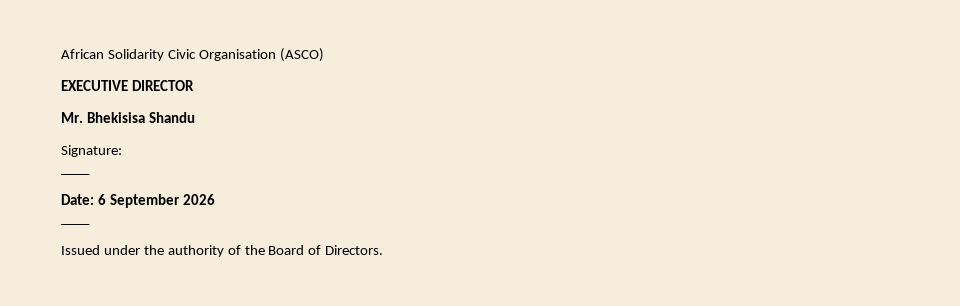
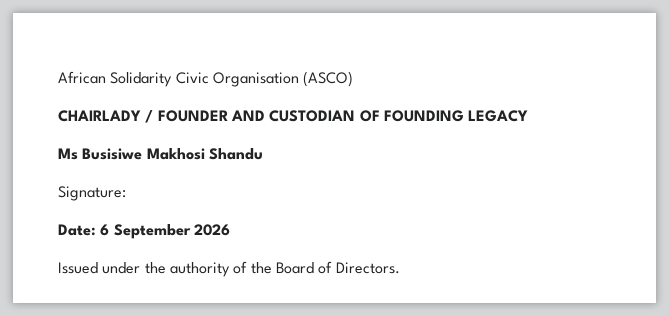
[61,80,194,91] [61,112,145,123] EXECUTIVE DIRECTOR // Mr. Bhekisisa -> [58,110,529,123] [58,148,205,160] CHAIRLADY / FOUNDER AND CUSTODIAN OF FOUNDING LEGACY // Ms Busisiwe Makhosi
[61,173,90,175] // ____ -> (126, 193) none
[61,223,90,225] // ____ -> (230, 230) none

